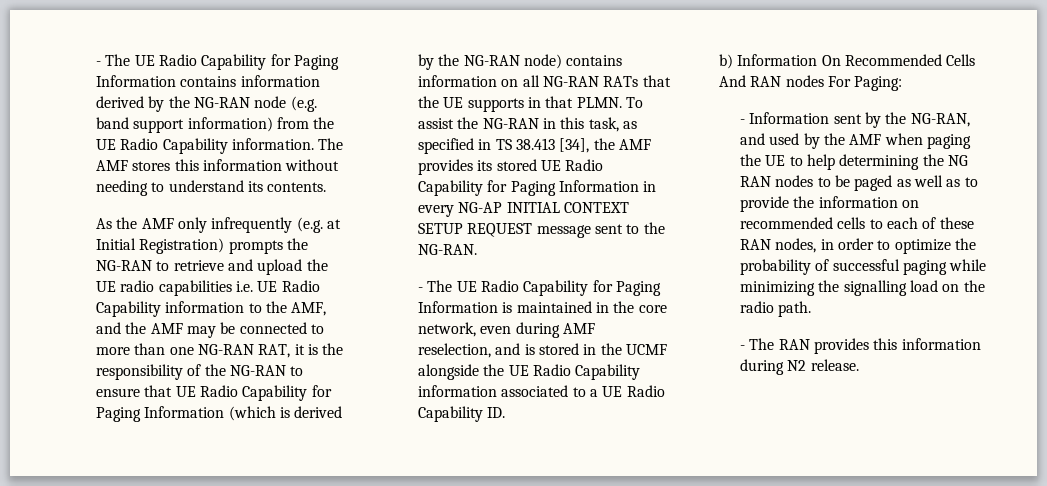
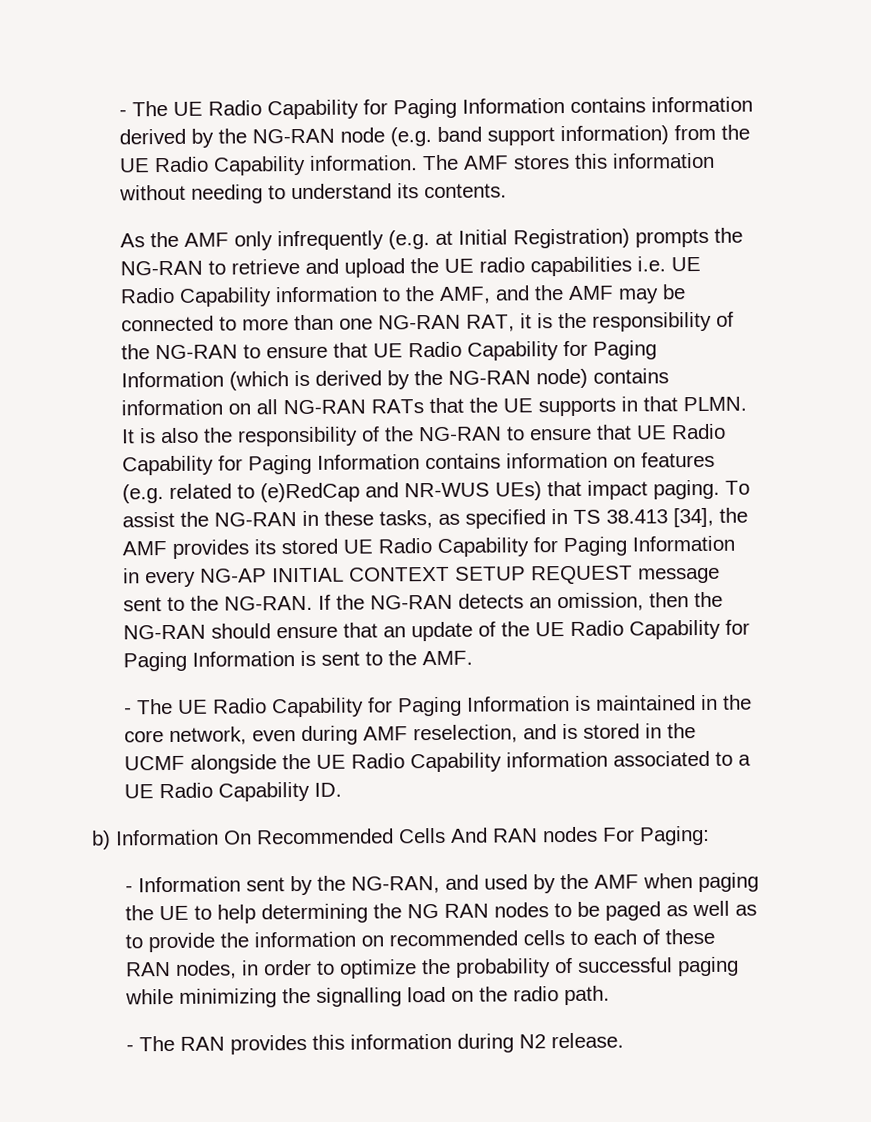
(622, 102) none -> [121,423,726,447] [121,451,715,476] [121,479,720,504] It is also the responsibility of the NG-RAN to ensure that UE Radio Capability for Paging Information contains information on features (e.g. related to (e)RedCap and NR-WUS UEs) that impact paging.
[560,117,619,132] this task, -> [323,510,433,529] these tasks,
(478, 249) none -> [317,591,723,612] [122,619,750,642] [122,650,473,672] If the NG-RAN detects an omission, then the NG-RAN should ensure that an update of the UE Radio Capability for Paging Information is sent to the AMF.

